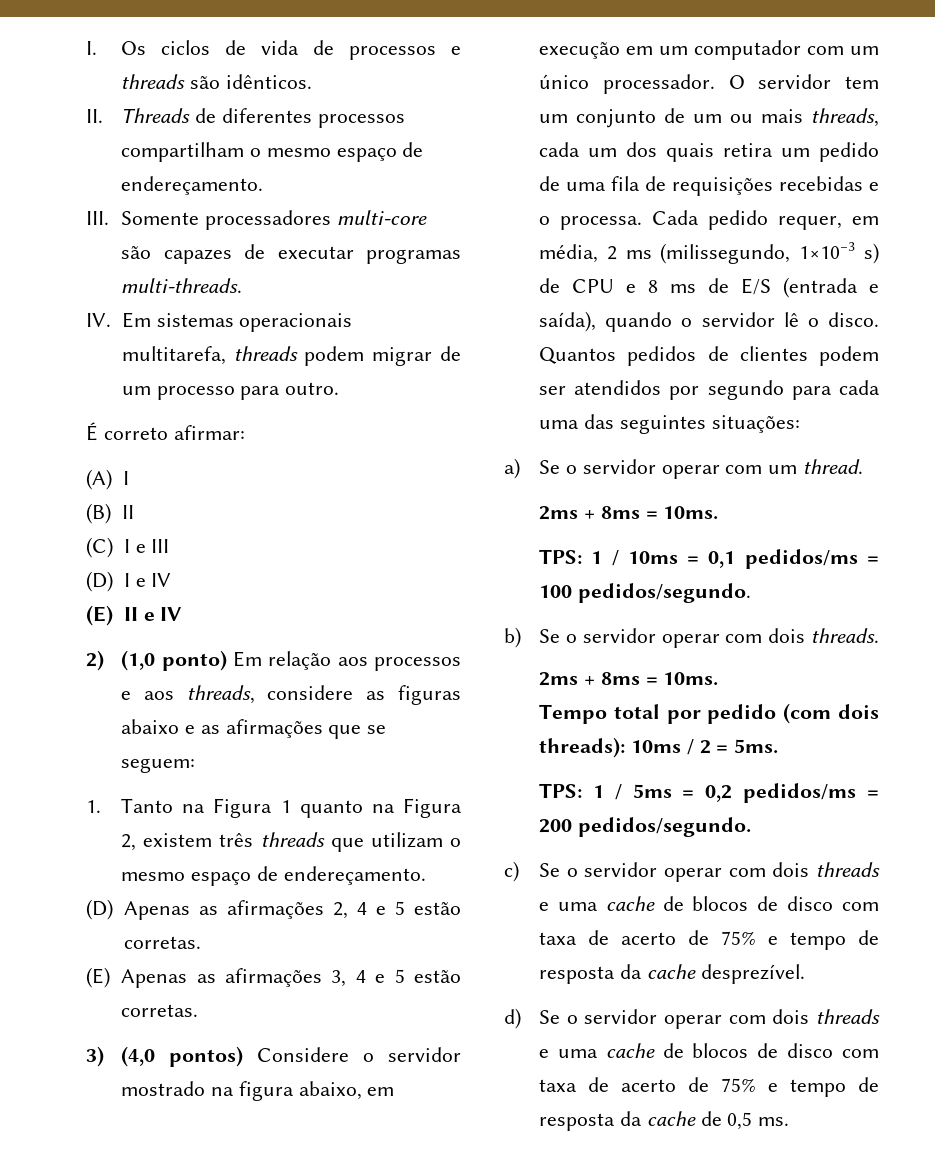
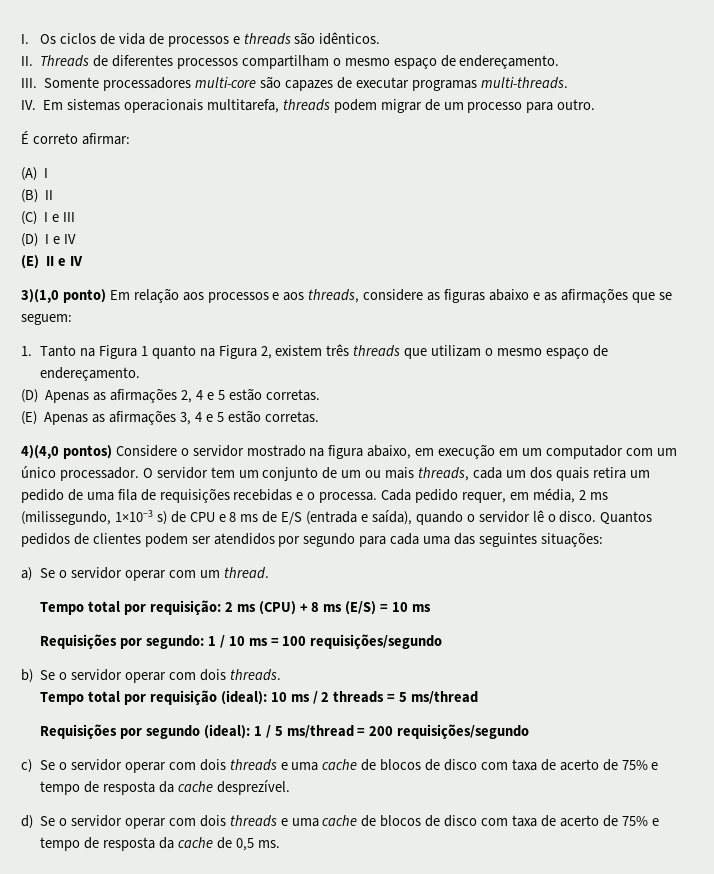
[86,650,156,671] 2) (1,0 -> [21,289,59,303] 3)(1,0
[86,1046,156,1067] 3) (4,0 -> [21,445,59,459] 4)(4,0
[539,506,719,520] [539,549,858,569] 2ms + 8ms = 10ms. // TPS: 1 / 10ms = 0,1 pedidos/ms -> [40,600,432,615] [40,634,268,649] Tempo total por requisição: 2 ms (CPU) + 8 ms (E/S) = 10 ms // Requisições por segundo: 1 / 10 ms
[577,583,751,603] pedidos/segundo. -> [310,634,443,649] requisições/segundo
[539,672,719,686] [539,703,879,724] [539,737,779,758] [539,783,857,803] 2ms + 8ms = 10ms. // Tempo total por pedido (com dois threads): 10ms / 2 = 5ms. // TPS: 1 / 5ms = 0,2 pedidos/ms -> [40,690,479,705] [40,724,354,739] Tempo total por requisição (ideal): 10 ms / 2 threads = 5 ms/thread // Requisições por segundo (ideal): 1 / 5 ms/thread
[577,817,751,837] pedidos/segundo. -> [397,724,530,739] requisições/segundo

